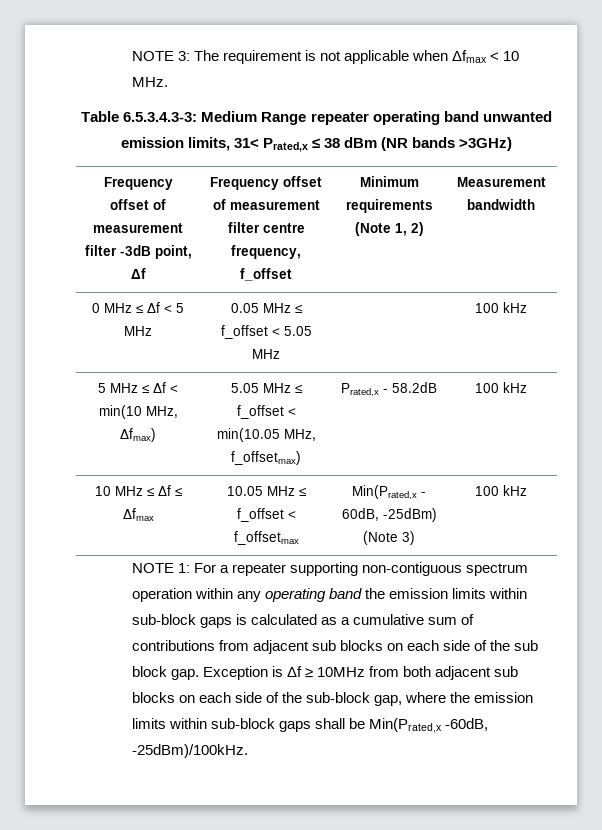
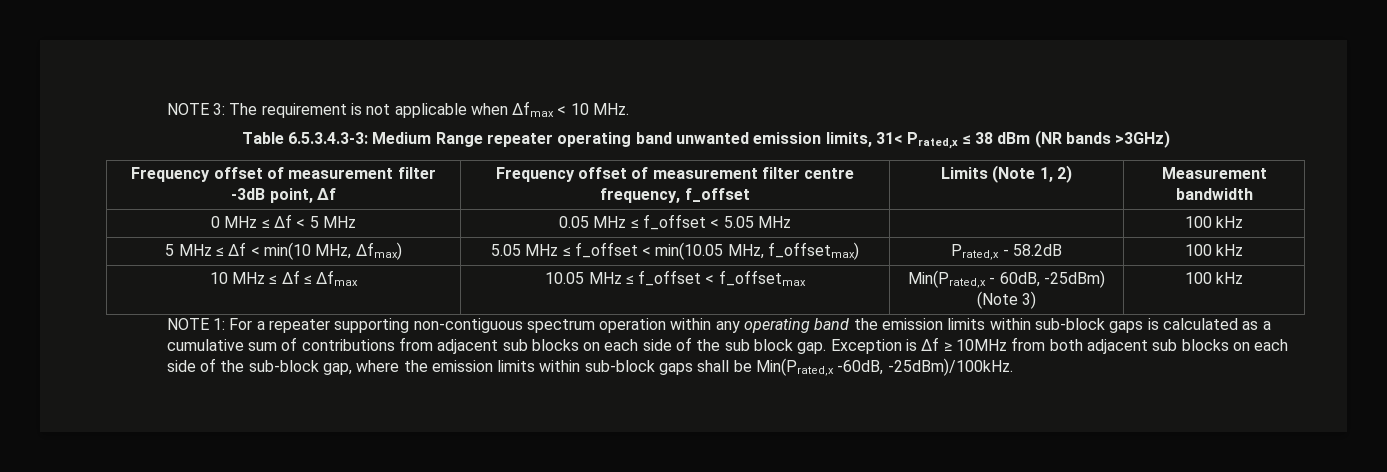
[359,176,419,187] [345,199,433,213] Minimum requirements -> [941,167,989,179] Limits

